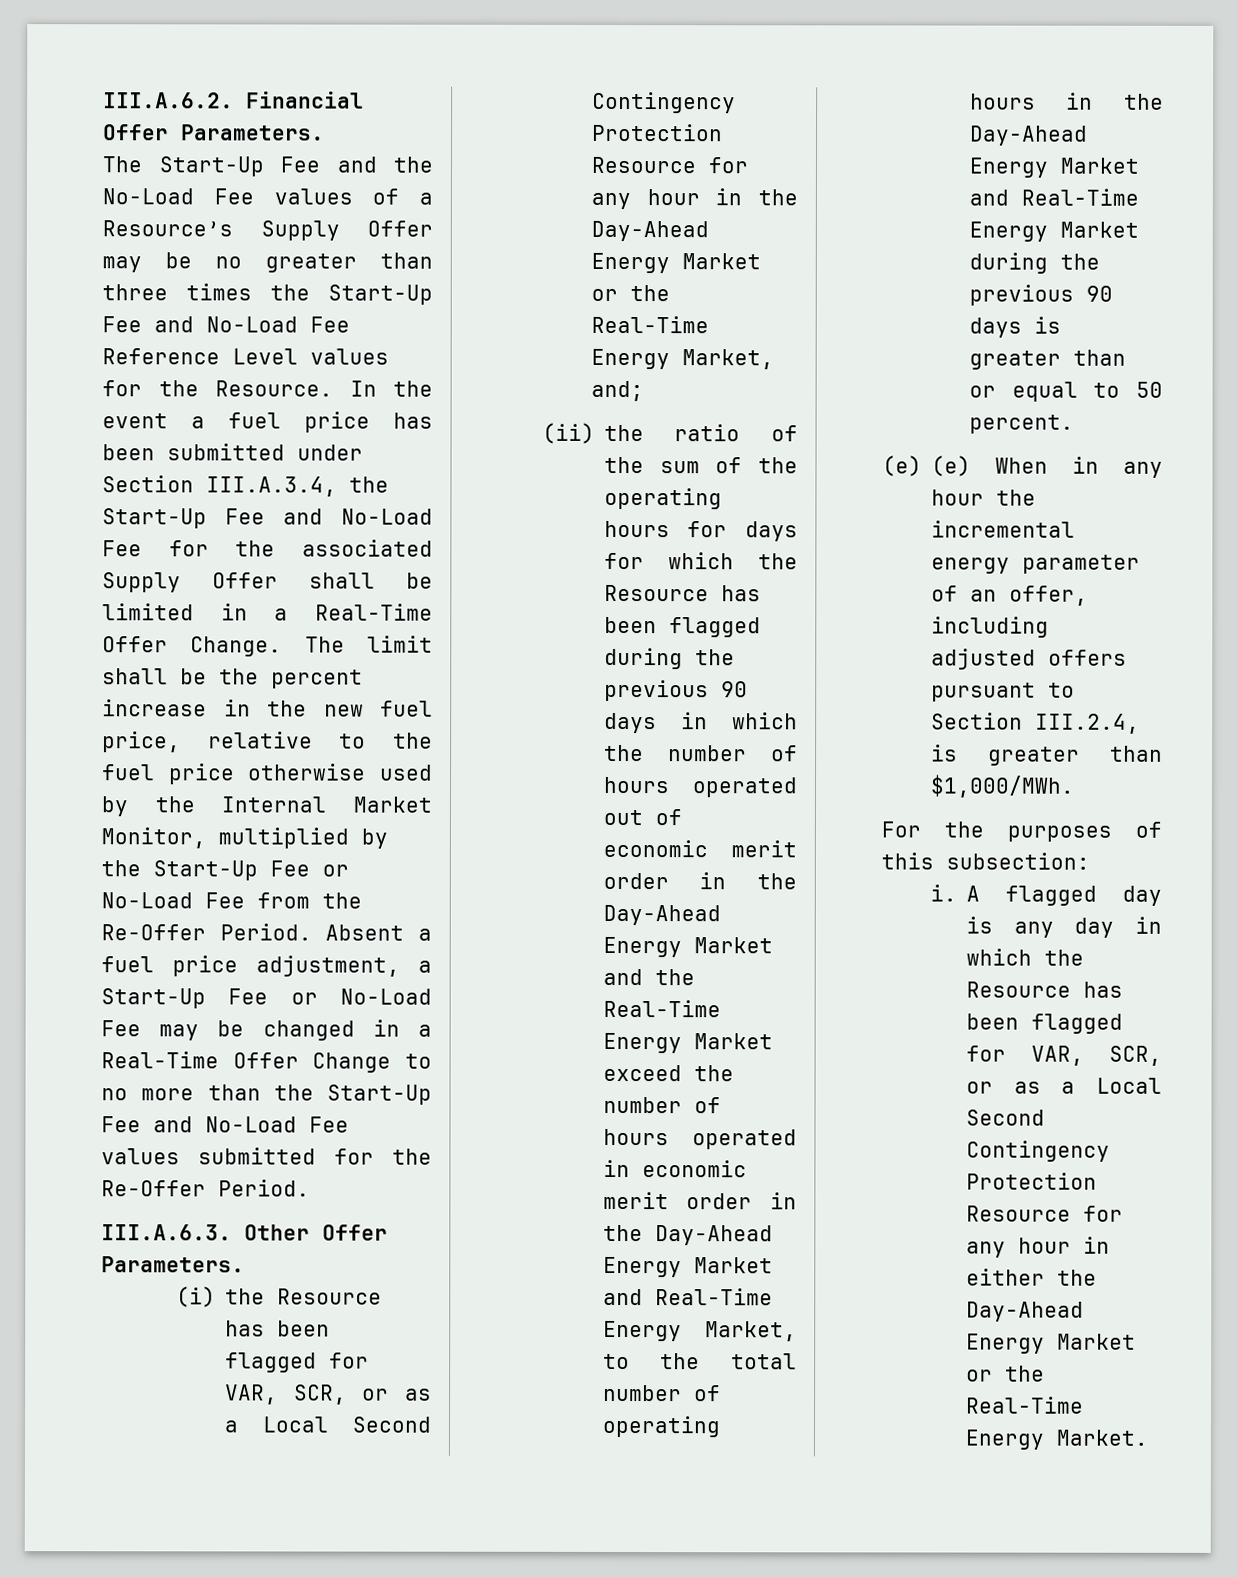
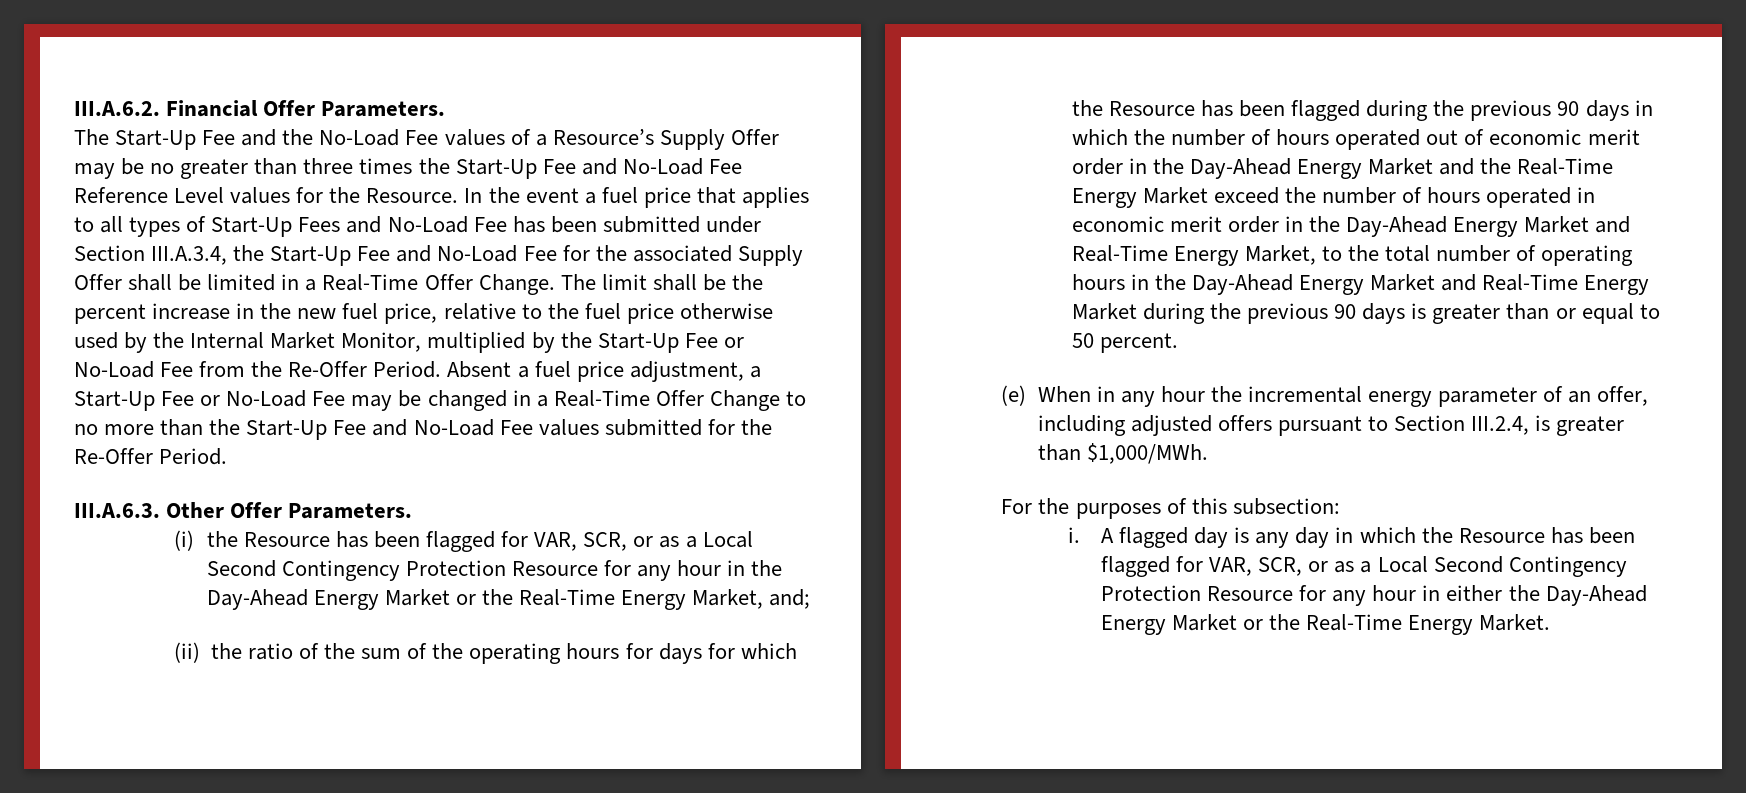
(370, 422) none -> [696,187,809,208] [74,216,507,237] that applies to all types of Start-Up Fees and No-Load Fee
[930,455,971,477] (e) -> (1027, 395) none

